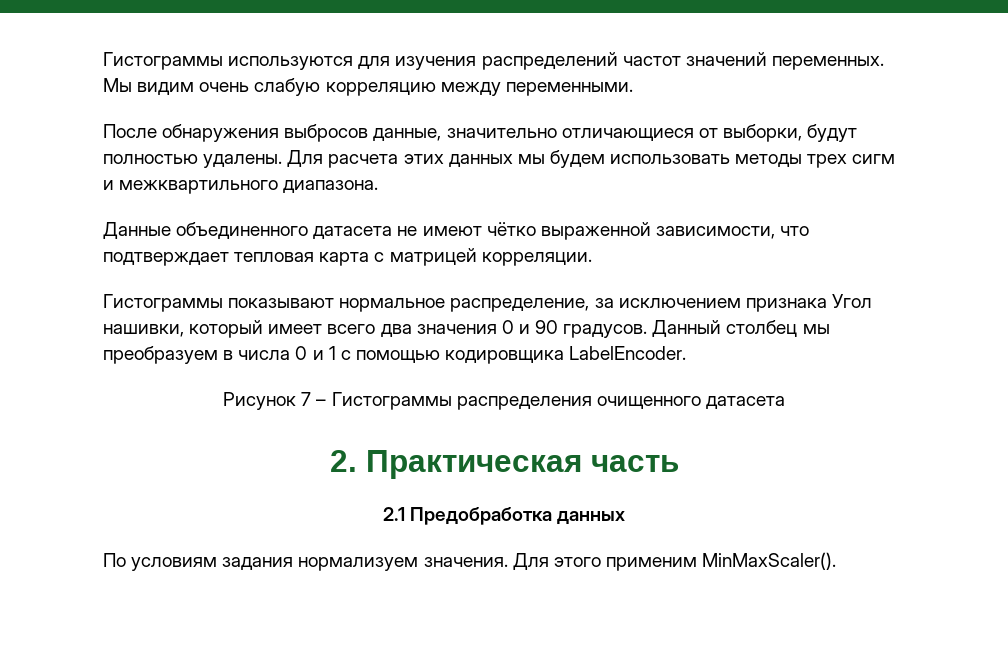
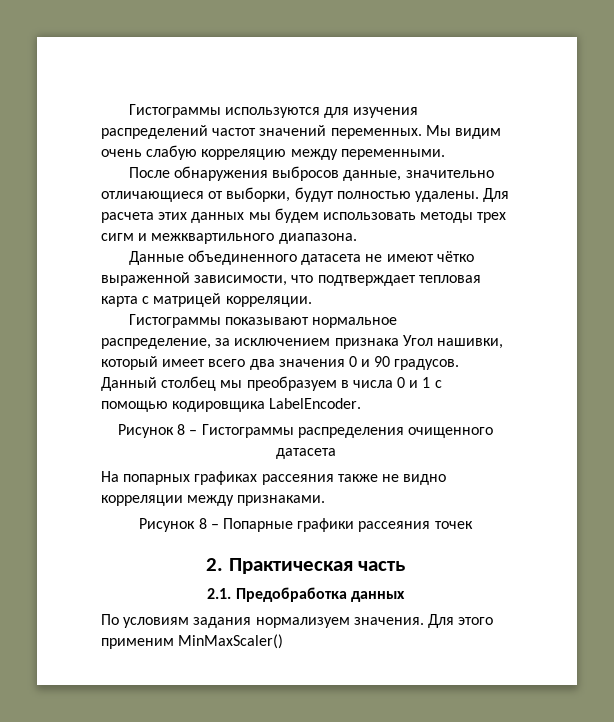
[301,392,312,406] 7 -> [177,424,186,435] 8
(785, 402) none -> [101,471,447,485] [101,495,326,506] [139,518,473,532] // На попарных графиках рассеяния также не видно корреляции между признаками. // Рисунок 8 – Попарные графики рассеяния точек
[382,507,405,521] 2.1 -> [207,588,232,599] 2.1.
[702,552,837,570] MinMaxScaler(). -> [178,634,284,649] MinMaxScaler()

